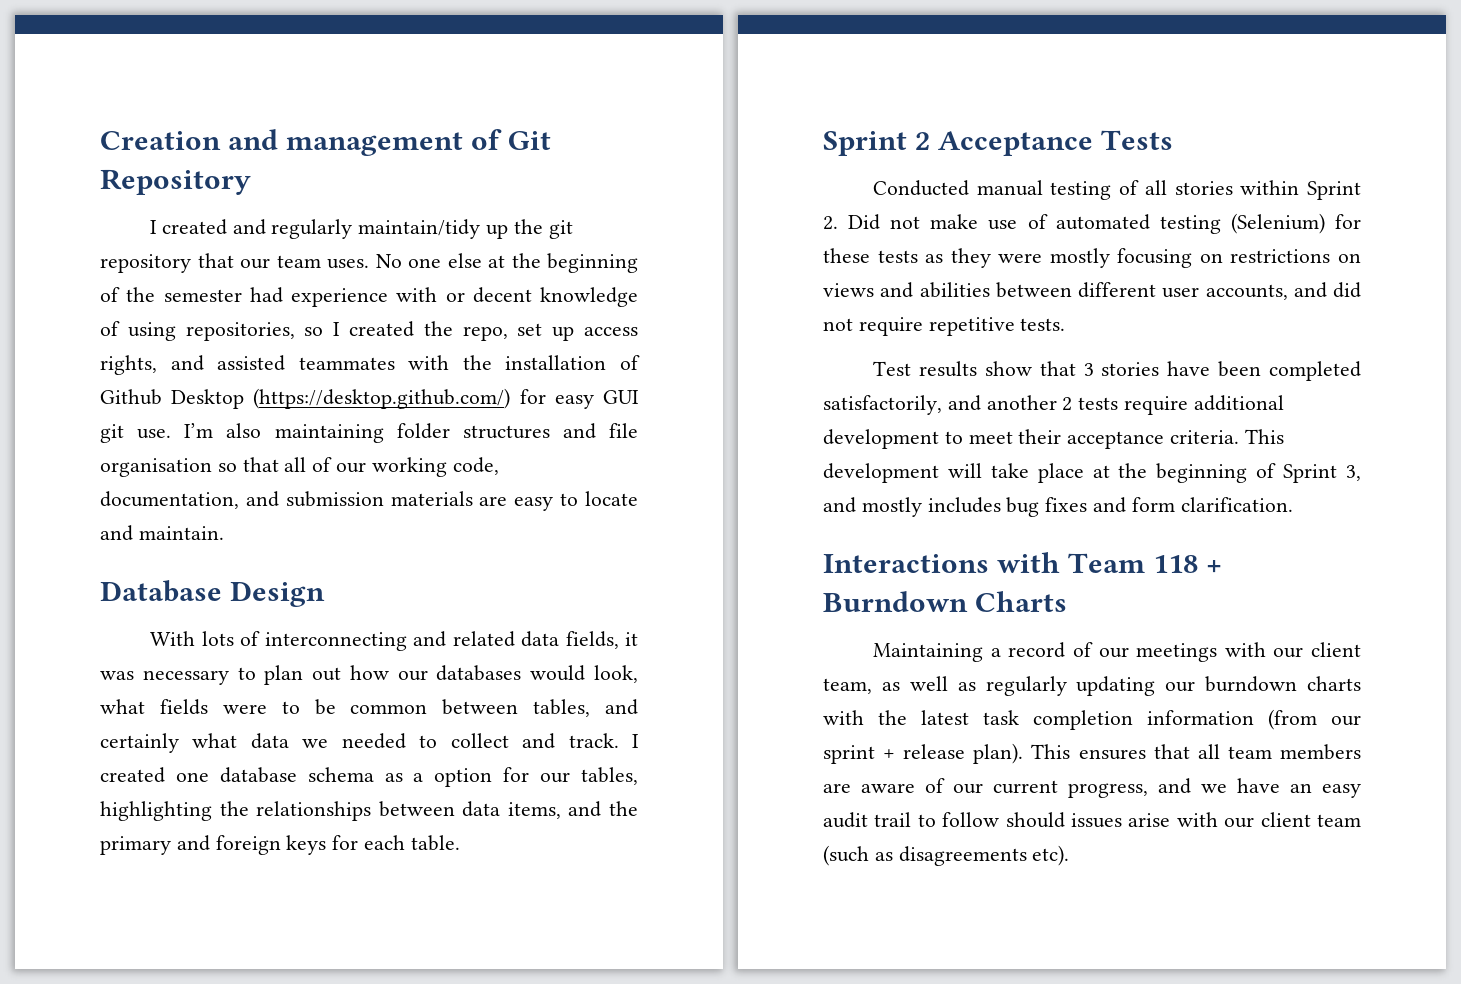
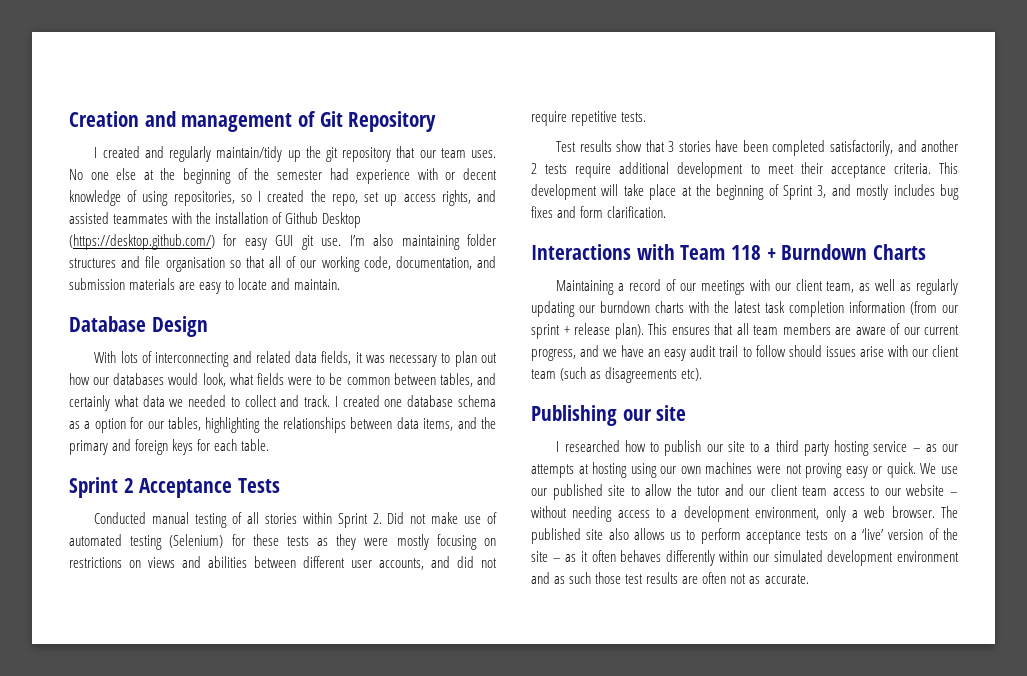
(1070, 855) none -> [531,405,687,426] [556,440,958,456] [531,462,958,478] [531,484,959,500] [531,506,958,522] [531,528,958,544] [531,550,959,566] [531,572,809,584] // Publishing our site // I researched how to publish our site to a third party hosting service – as our attempts at hosting using our own machines were not proving easy or quick. We use our published site to allow the tutor and our client team access to our website – without needing access to a development environment, only a web browser. The published site also allows us to perform acceptance tests on a ‘live’ version of the site – as it often behaves differently within our simulated development environment and as such those test results are often not as accurate.

